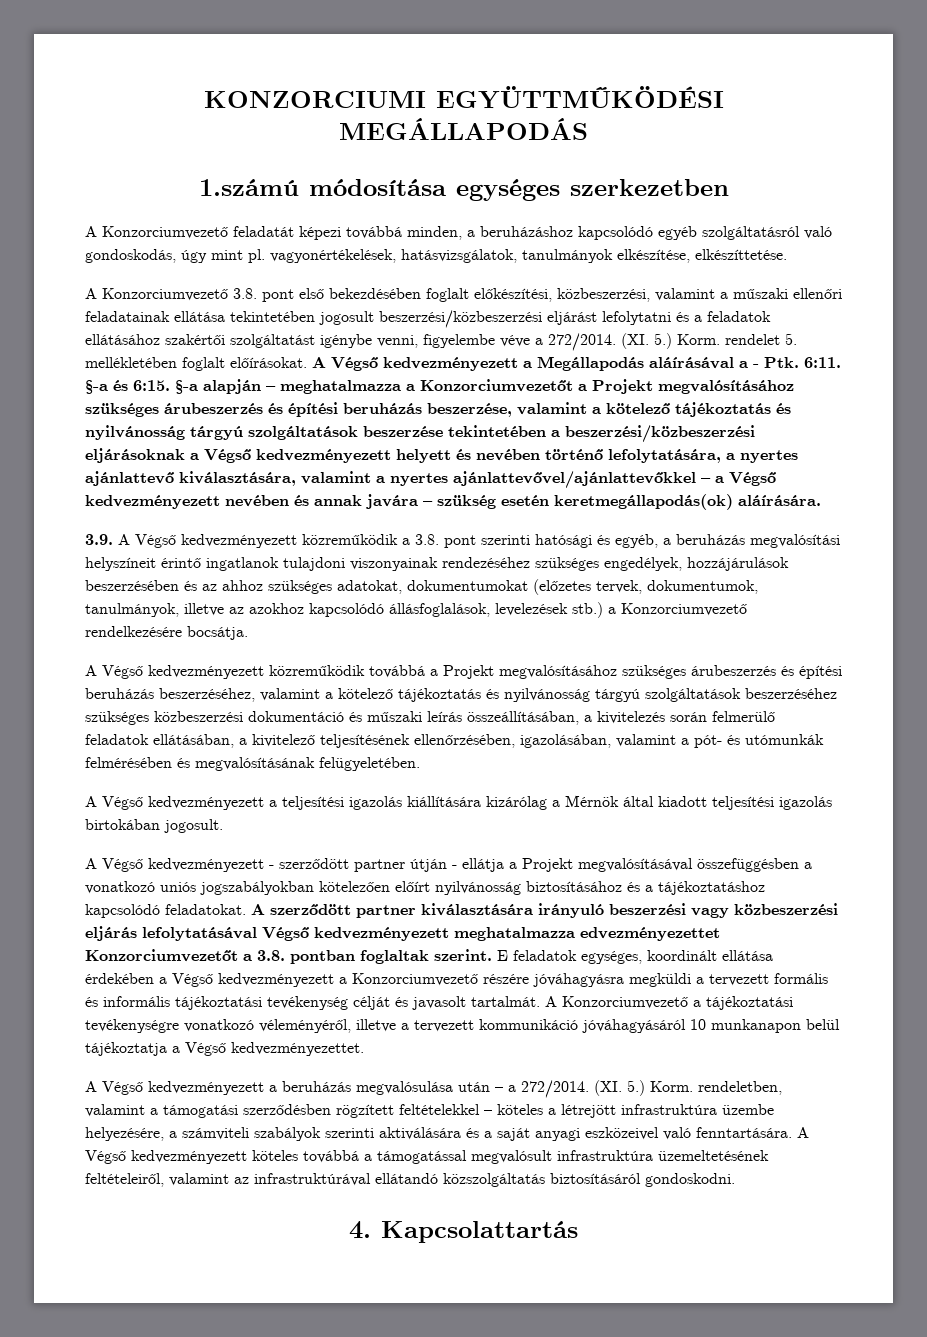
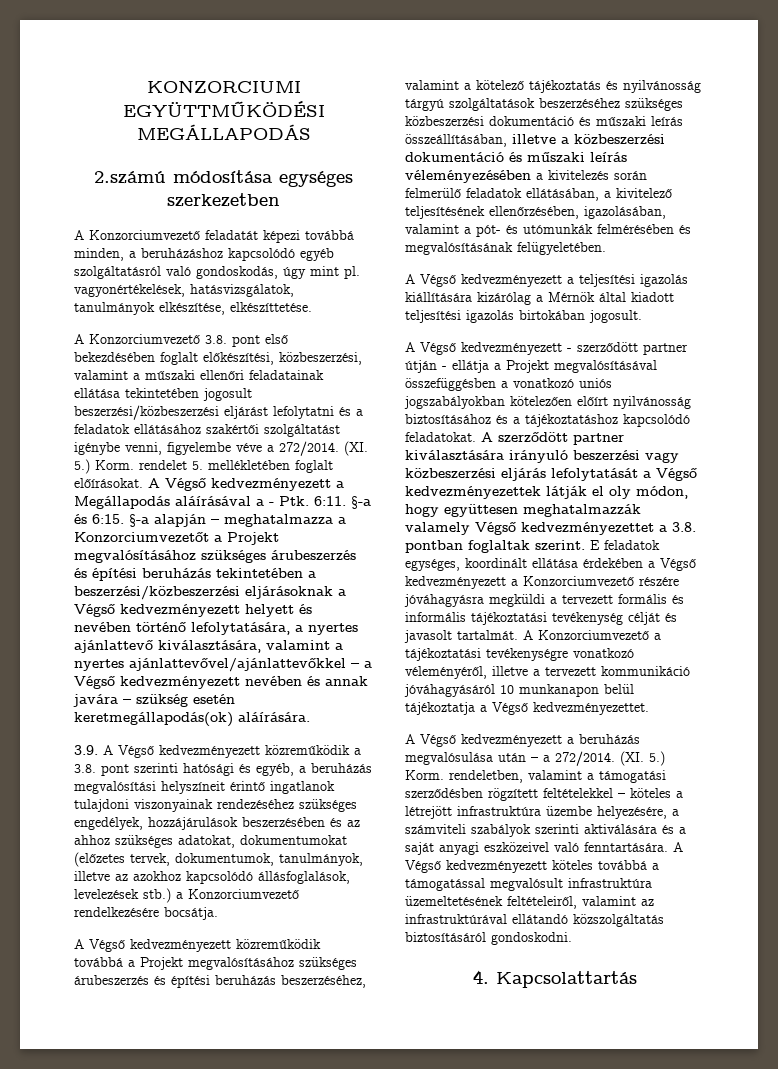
[198,179,299,196] 1.számú -> [94,171,166,185] 2.számú
[427,402,791,417] [85,425,443,440] beszerzése, valamint a kötelező tájékoztatás és nyilvánosság tárgyú szolgáltatások beszerzése -> (211, 573) none
(579, 718) none -> [512,134,665,144] [405,152,627,162] [405,170,531,183] illetve a közbeszerzési dokumentáció és műszaki leírás véleményezésében
[142,927,720,941] [85,949,238,962] lefolytatásával Végső kedvezményezett meghatalmazza edvezményezettet Konzorciumvezetőt -> [551,468,697,481] [405,486,688,499] [405,504,641,517] [405,522,654,535] lefolytatását a Végső kedvezményezettek látják el oly módon, hogy együttesen meghatalmazzák valamely Végső kedvezményezettet

